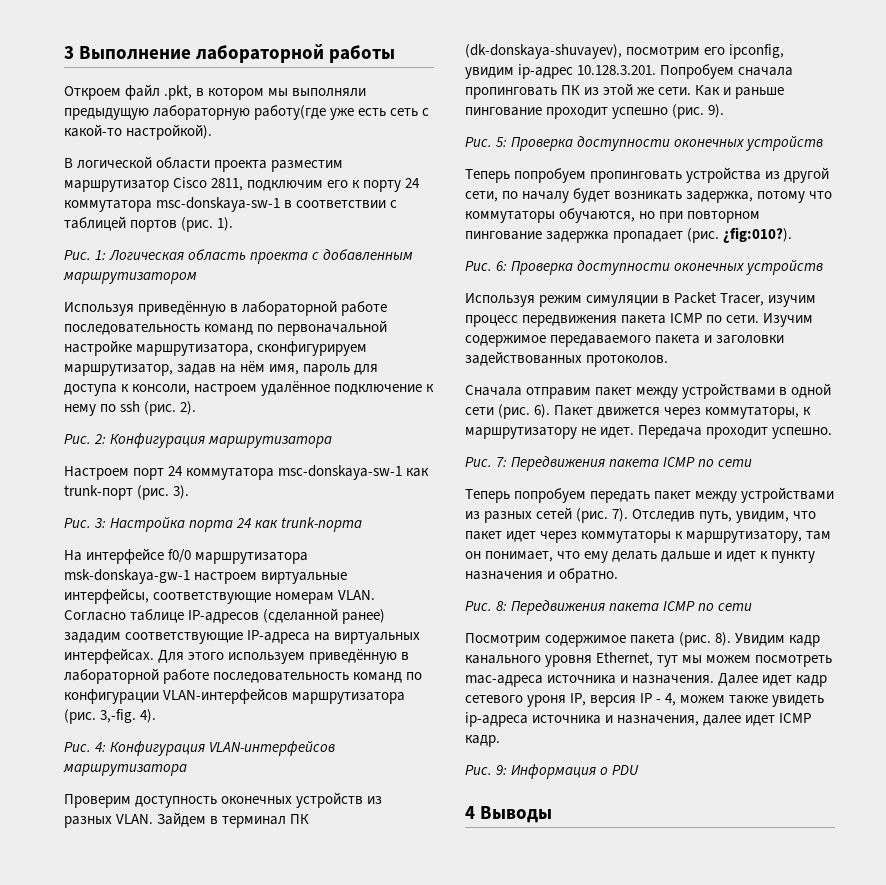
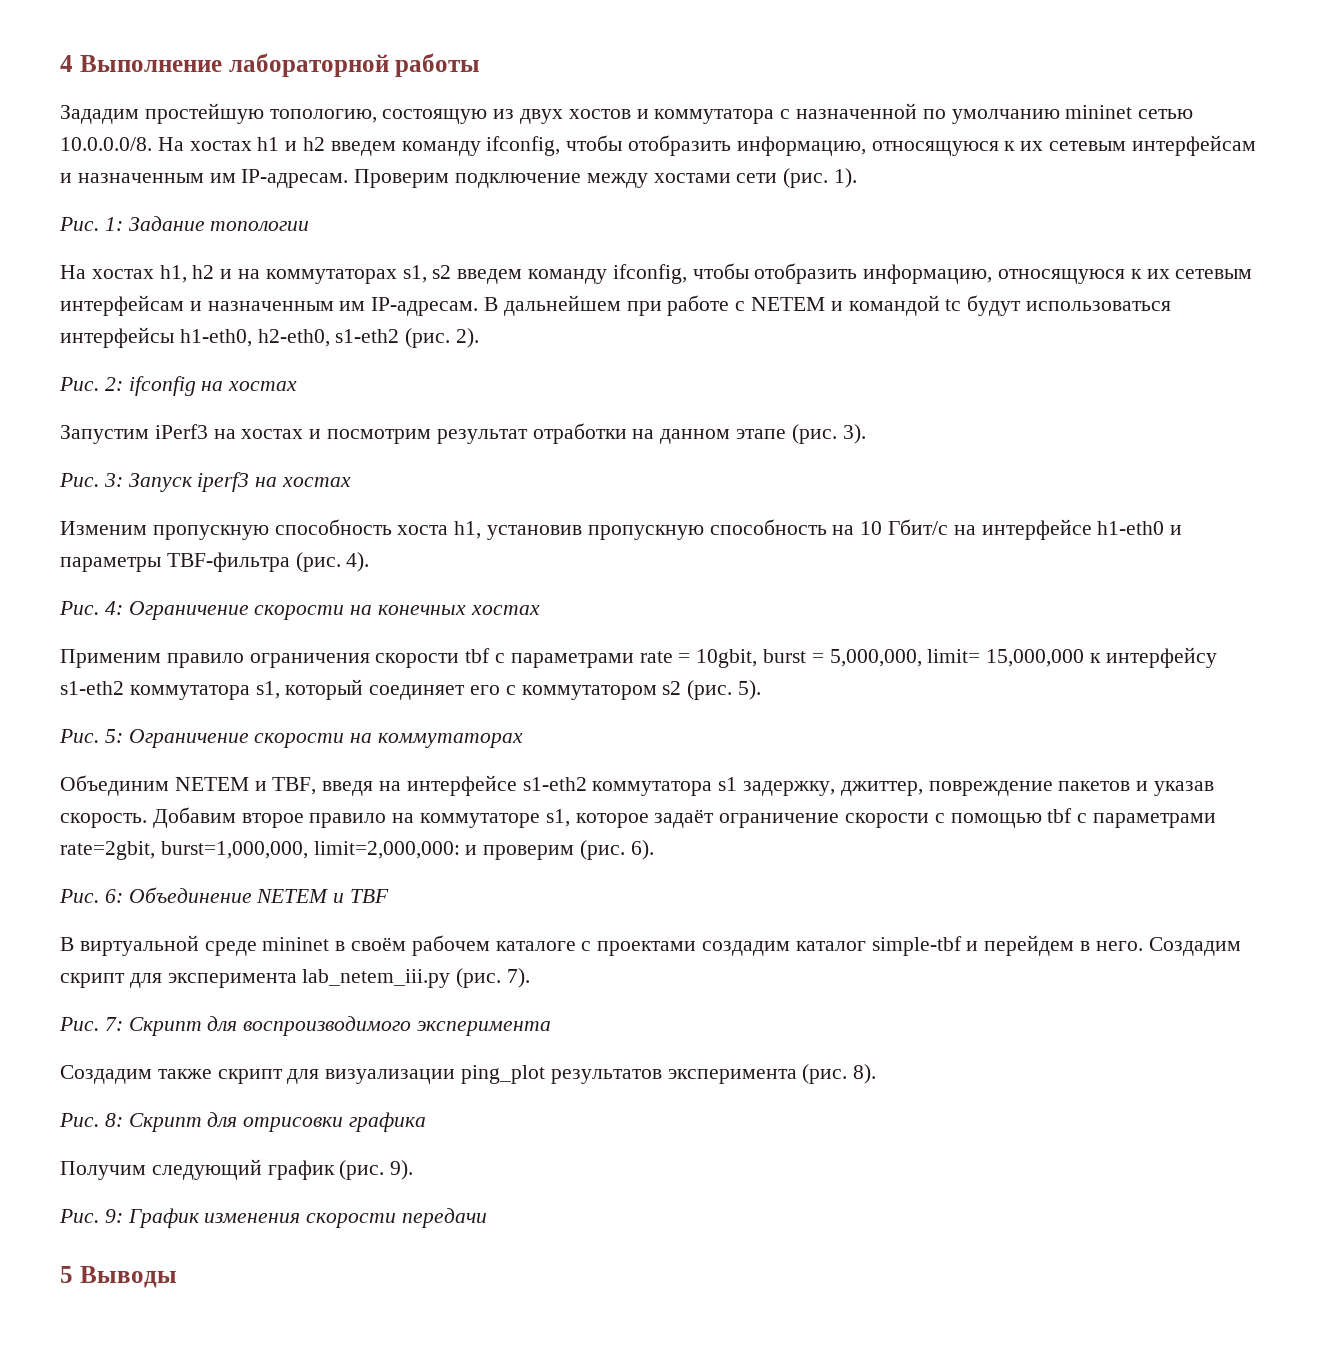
[64,46,74,59] 3 -> [60,55,73,72] 4
[64,84,367,100] [64,105,430,120] [64,124,213,140] [64,156,344,172] [64,177,421,192] [64,197,398,212] [64,216,234,232] [64,249,414,264] [63,272,197,284] [64,300,388,316] [64,320,388,336] [64,340,368,356] [64,361,379,376] [64,381,435,396] [64,401,197,416] [64,433,333,448] [64,465,430,480] [64,485,190,500] [64,517,363,532] [64,548,309,564] [64,569,348,584] [64,588,376,604] [64,608,386,624] [64,630,421,644] [64,648,410,664] [64,668,423,684] [64,688,406,704] [64,709,157,724] [64,741,336,756] [63,764,187,776] [64,792,383,808] [64,812,310,828] [465,44,785,59] [465,64,794,79] [465,83,785,99] [465,104,725,119] [465,136,824,151] [465,167,830,183] [465,188,833,203] [465,208,761,223] [465,227,793,243] [465,260,824,275] [465,292,817,307] [465,313,814,327] [465,335,785,347] [465,351,669,367] [465,383,832,399] [465,404,812,419] [465,425,833,439] [465,456,753,471] [465,487,835,503] [465,507,817,523] [465,531,832,543] [465,551,816,563] [465,568,619,583] [465,600,753,615] [465,632,821,647] [465,652,833,667] [465,673,828,687] [465,693,825,707] [465,712,812,727] [465,735,500,747] [465,764,640,779] [465,806,475,819] Откроем файл .pkt, в котором мы выполняли предыдущую лабораторную работу(где уже есть сеть с какой-то настройкой). // В логической области проекта разместим маршрутизатор Cisco 2811, подключим его к порту 24 коммутатора msс-donskaya-sw-1 в соответствии с таблицей портов (рис. 1). // Рис. 1: Логическая область проекта с добавленным маршрутизатором // Используя приведённую в лабораторной работе последовательность команд по первоначальной настройке маршрутизатора, сконфигурируем маршрутизатор, задав на нём имя, пароль для доступа к консоли, настроем удалённое подключение к нему по ssh (рис. 2). // Рис. 2: Конфигурация маршрутизатора // Настроем порт 24 коммутатора msс-donskaya-sw-1 как trunk-порт (рис. 3). // Рис. 3: Настройка порта 24 как trunk-порта // На интерфейсе f0/0 маршрутизатора msk-donskaya-gw-1 настроем виртуальные интерфейсы, соответствующие номерам VLAN. Согласно таблице IP-адресов (сделанной ранее) зададим соответствующие IP-адреса на виртуальных интерфейсах. Для этого используем приведённую в лабораторной работе последовательность команд по конфигурации VLAN-интерфейсов маршрутизатора (рис. 3,-fig. 4). // Рис. 4: Конфигурация VLAN-интерфейсов маршрутизатора // Проверим доступность оконечных устройств из разных VLAN. Зайдем в терминал ПК (dk-donskaya-shuvayev), посмотрим его ipconfig, увидим ip-адрес 10.128.3.201. Попробуем сначала пропинговать ПК из этой же сети. Как и раньше пингование проходит успешно (рис. 9). // Рис. 5: Проверка доступности оконечных устройств // Теперь попробуем пропинговать устройства из другой сети, по началу будет возникать задержка, потому что коммутаторы обучаются, но при повторном пингование задержка пропадает (рис. ¿fig:010?). // Рис. 6: Проверка доступности оконечных устройств // Используя режим симуляции в Packet Tracer, изучим процесс передвижения пакета ICMP по сети. Изучим содержимое передаваемого пакета и заголовки задействованных протоколов. // Сначала отправим пакет между устройствами в одной сети (рис. 6). Пакет движется через коммутаторы, к маршрутизатору не идет. Передача проходит успешно. // Рис. 7: Передвижения пакета ICMP по сети // Теперь попробуем передать пакет между устройствами из разных сетей (рис. 7). Отследив путь, увидим, что пакет идет через коммутаторы к маршрутизатору, там он понимает, что ему делать дальше и идет к пункту назначения и обратно. // Рис. 8: Передвижения пакета ICMP по сети // Посмотрим содержимое пакета (рис. 8). Увидим кадр канального уровня Ethernet, тут мы можем посмотреть mac-адреса источника и назначения. Далее идет кадр сетевого уроня IP, версия IP - 4, можем также увидеть ip-адреса источника и назначения, далее идет ICMP кадр. // Рис. 9: Информация о PDU // 4 -> [60,103,1194,124] [60,135,1256,156] [60,168,858,188] [59,216,310,231] [60,263,1253,284] [60,295,1172,316] [60,327,480,348] [59,376,298,396] [60,423,866,444] [59,472,352,492] [60,519,1183,540] [60,552,370,572] [59,601,540,620] [60,647,1217,668] [60,679,762,700] [59,729,524,748] [60,775,1215,796] [60,807,1217,828] [60,840,654,860] [59,887,390,903] [60,935,1241,956] [60,968,531,988] [59,1016,552,1036] [60,1064,877,1084] [59,1112,427,1132] [60,1159,414,1180] [59,1208,488,1228] [60,1266,73,1283] Зададим простейшую топологию, состоящую из двух хостов и коммутатора с назначенной по умолчанию mininet сетью 10.0.0.0/8. На хостах h1 и h2 введем команду ifconfig, чтобы отобразить информацию, относящуюся к их сетевым интерфейсам и назначенным им IP-адресам. Проверим подключение между хостами сети (рис. 1). // Рис. 1: Задание топологии // На хостах h1, h2 и на коммутаторах s1, s2 введем команду ifconfig, чтобы отобразить информацию, относящуюся к их сетевым интерфейсам и назначенным им IP-адресам. В дальнейшем при работе с NETEM и командой tc будут использоваться интерфейсы h1-eth0, h2-eth0, s1-eth2 (рис. 2). // Рис. 2: ifconfig на хостах // Запустим iPerf3 на хостах и посмотрим результат отработки на данном этапе (рис. 3). // Рис. 3: Запуск iperf3 на хостах // Изменим пропускную способность хоста h1, установив пропускную способность на 10 Гбит/с на интерфейсе h1-eth0 и параметры TBF-фильтра (рис. 4). // Рис. 4: Ограничение скорости на конечных хостах // Применим правило ограничения скорости tbf с параметрами rate = 10gbit, burst = 5,000,000, limit= 15,000,000 к интерфейсу s1-eth2 коммутатора s1, который соединяет его с коммутатором s2 (рис. 5). // Рис. 5: Ограничение скорости на коммутаторах // Объединим NETEM и TBF, введя на интерфейсе s1-eth2 коммутатора s1 задержку, джиттер, повреждение пакетов и указав скорость. Добавим второе правило на коммутаторе s1, которое задаёт ограничение скорости с помощью tbf с параметрами rate=2gbit, burst=1,000,000, limit=2,000,000: и проверим (рис. 6). // Рис. 6: Объединение NETEM и TBF // В виртуальной среде mininet в своём рабочем каталоге с проектами создадим каталог simple-tbf и перейдем в него. Создадим скрипт для эксперимента lab_netem_iii.py (рис. 7). // Рис. 7: Скрипт для воспроизводимого эксперимента // Создадим также скрипт для визуализации ping_plot результатов эксперимента (рис. 8). // Рис. 8: Скрипт для отрисовки графика // Получим следующий график (рис. 9). // Рис. 9: График изменения скорости передачи // 5

